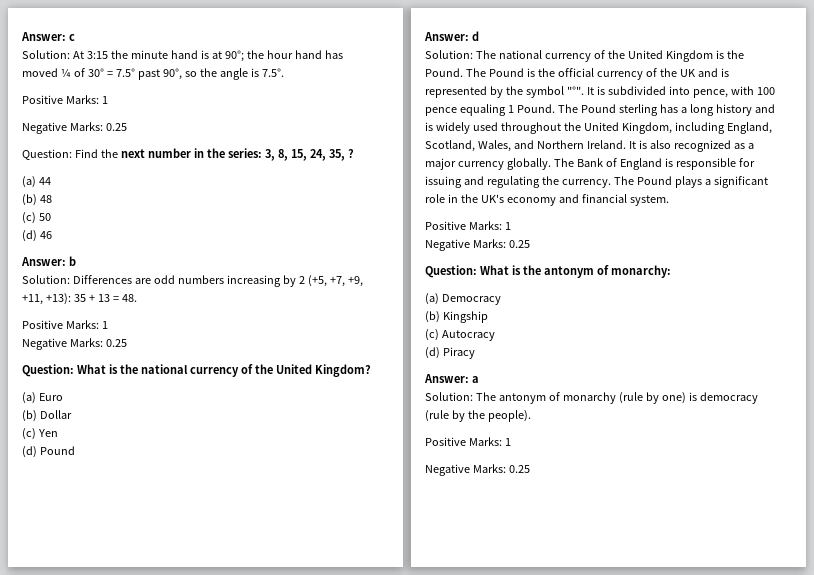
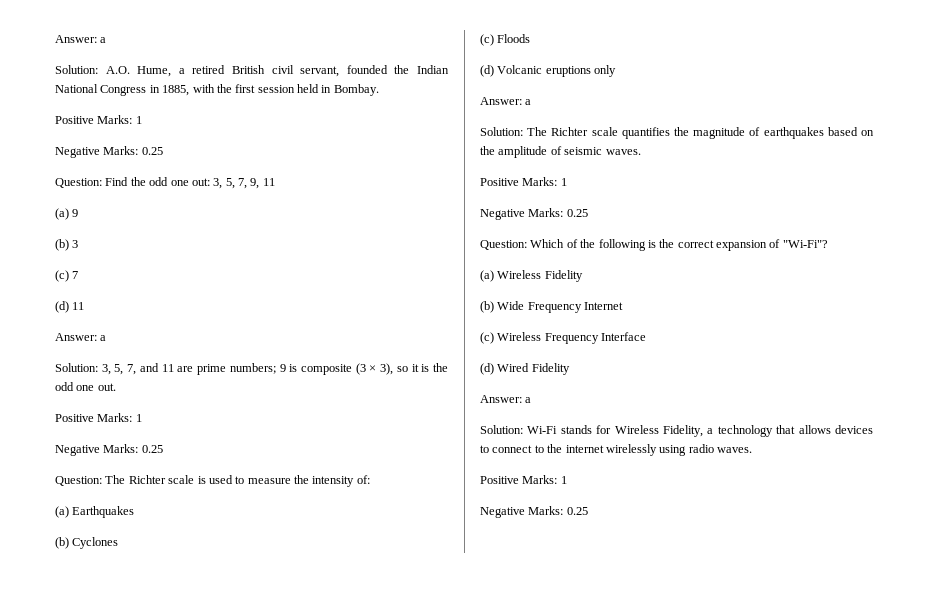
[21,32,75,41] [22,50,343,62] [22,68,284,80] Answer: c // Solution: At 3:15 the minute hand is at 90°; the hour hand has moved ¼ of 30° = 7.5° past 90°, so the angle is 7.5°. -> [55,35,107,43] [55,65,449,77] [55,84,379,96] Answer: a // Solution: A.O. Hume, a retired British civil servant, founded the Indian National Congress in 1885, with the first session held in Bombay.
[120,148,354,161] [22,176,51,188] [22,194,52,206] [22,212,51,224] [22,230,52,242] [21,256,76,266] [22,275,363,287] [22,293,137,305] [22,320,108,329] [22,338,127,350] [22,364,371,377] [22,392,63,404] [22,410,72,422] [22,428,58,440] [22,446,75,458] [424,31,479,41] [425,50,744,62] [425,68,729,80] [425,86,775,98] [425,104,775,116] [425,122,772,134] [425,140,754,152] [425,158,755,170] [425,176,768,188] [425,194,669,206] [425,221,511,230] [425,239,530,251] [425,265,671,278] [425,293,501,305] [425,311,488,323] [425,329,495,341] [425,347,475,359] [424,374,479,383] [425,392,758,404] [425,410,531,422] next number in the series: 3, 8, 15, 24, 35, ? // (a) 44 // (b) 48 // (c) 50 // (d) 46 // Answer: b // Solution: Differences are odd numbers increasing by 2 (+5, +7, +9, +11, +13): 35 + 13 = 48. // Positive Marks: 1 // Negative Marks: 0.25 // Question: What is the national currency of the United Kingdom? // (a) Euro // (b) Dollar // (c) Yen // (d) Pound // Answer: d // Solution: The national currency of the United Kingdom is the Pound. The Pound is the official currency of the UK and is represented by the symbol "°". It is subdivided into pence, with 100 pence equaling 1 Pound. The Pound sterling has a long history and is widely used throughout the United Kingdom, including England, Scotland, Wales, and Northern Ireland. It is also recognized as a major currency globally. The Bank of England is responsible for issuing and regulating the currency. The Pound plays a significant role in the UK's economy and financial system. // Positive Marks: 1 // Negative Marks: 0.25 // Question: What is the antonym of monarchy: // (a) Democracy // (b) Kingship // (c) Autocracy // (d) Piracy // Answer: a // Solution: The antonym of monarchy (rule by one) is democracy (rule by the people). -> [149,177,275,189] [55,208,79,220] [55,239,79,251] [55,270,79,282] [55,301,85,313] [55,333,107,341] [55,363,449,375] [55,382,116,391] [55,413,142,422] [55,444,163,456] [55,475,370,487] [55,506,135,518] [55,537,119,549] [480,34,531,46] [480,65,617,77] [480,97,532,105] [480,127,874,139] [480,146,641,158] [480,177,567,186] [480,208,588,220] [480,239,828,251] [480,270,583,282] [480,301,624,313] [480,332,647,344] [480,363,570,375] [480,395,532,403] [480,425,873,437] [480,444,752,456] odd one out: 3, 5, 7, 9, 11 // (a) 9 // (b) 3 // (c) 7 // (d) 11 // Answer: a // Solution: 3, 5, 7, and 11 are prime numbers; 9 is composite (3 × 3), so it is the odd one out. // Positive Marks: 1 // Negative Marks: 0.25 // Question: The Richter scale is used to measure the intensity of: // (a) Earthquakes // (b) Cyclones // (c) Floods // (d) Volcanic eruptions only // Answer: a // Solution: The Richter scale quantifies the magnitude of earthquakes based on the amplitude of seismic waves. // Positive Marks: 1 // Negative Marks: 0.25 // Question: Which of the following is the correct expansion of "Wi-Fi"? // (a) Wireless Fidelity // (b) Wide Frequency Internet // (c) Wireless Frequency Interface // (d) Wired Fidelity // Answer: a // Solution: Wi-Fi stands for Wireless Fidelity, a technology that allows devices to connect to the internet wirelessly using radio waves.

